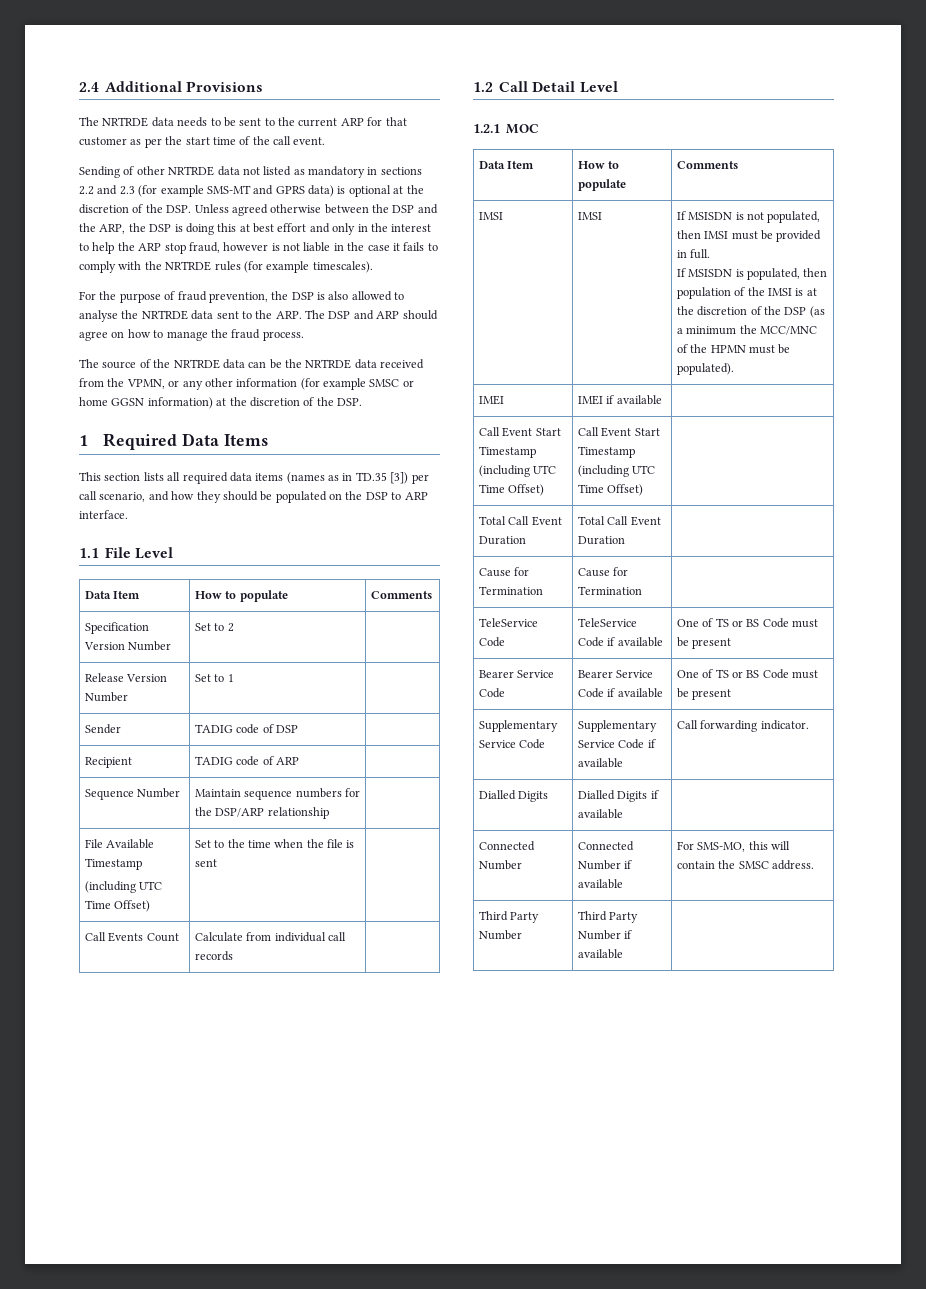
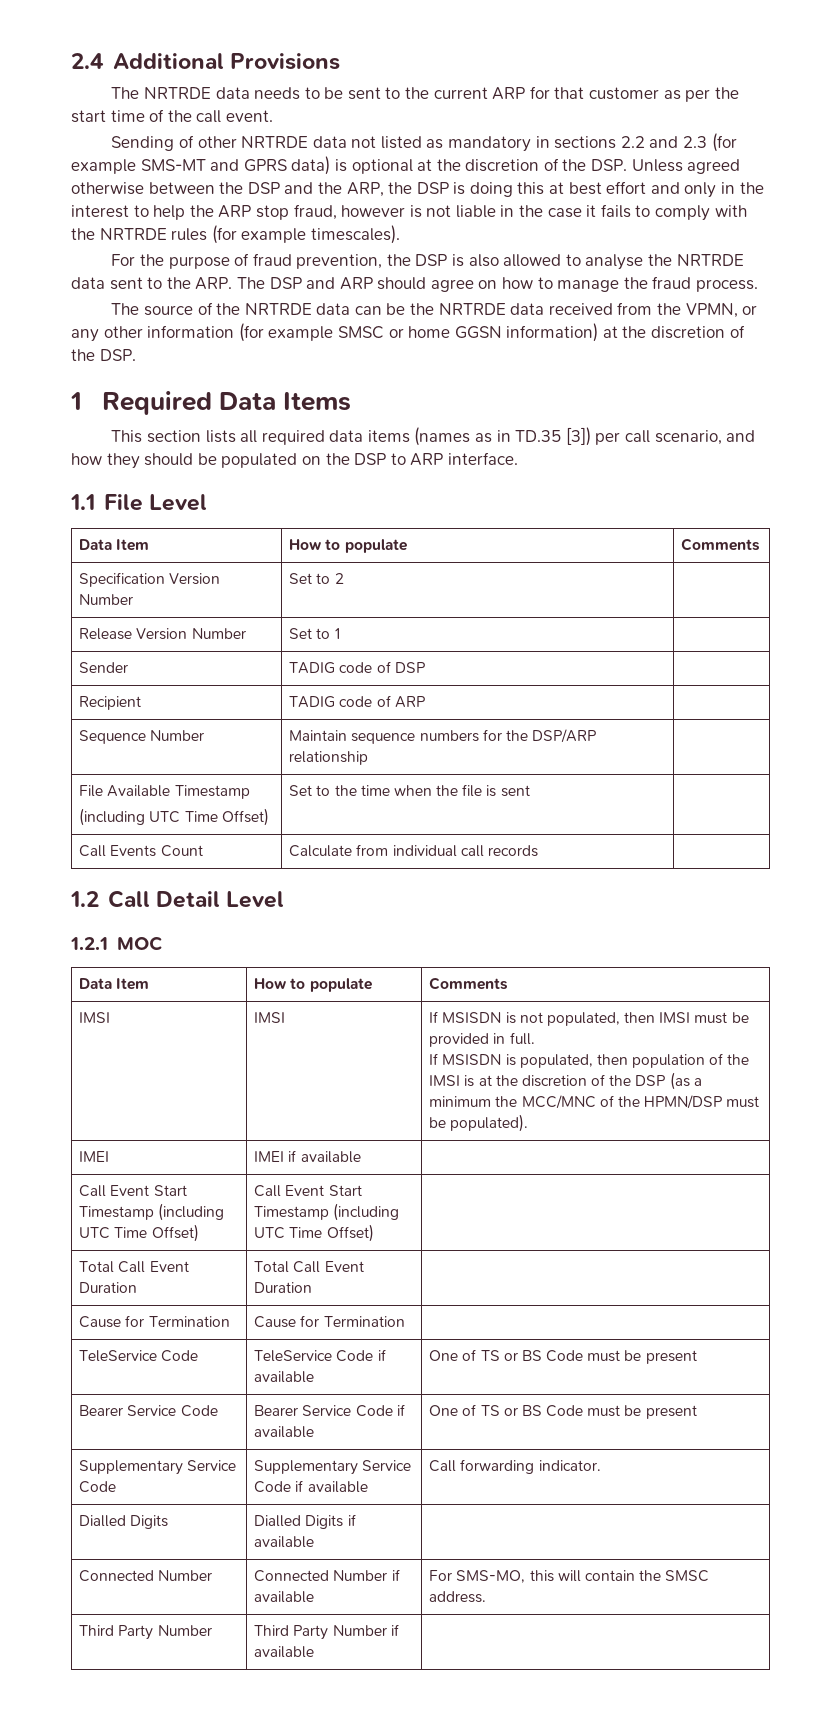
[710,345,746,353] HPMN -> [644,1095,723,1109] HPMN/DSP

